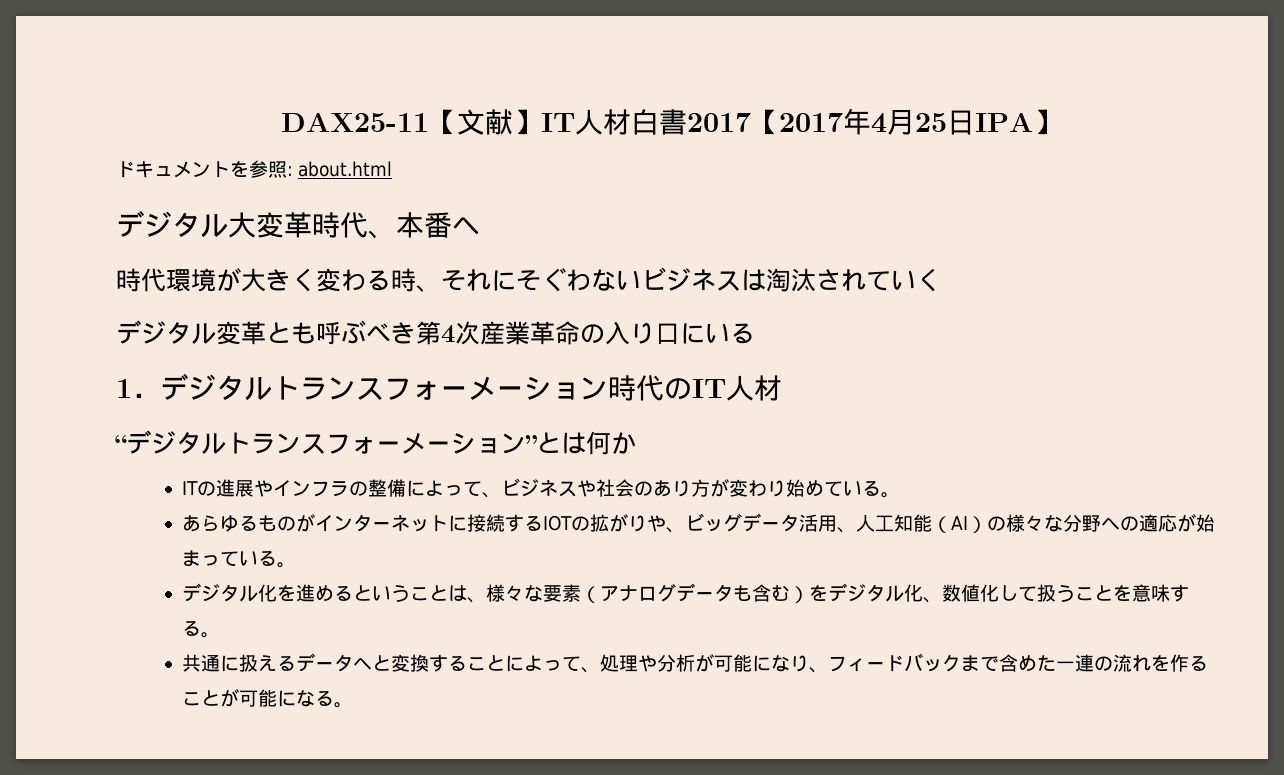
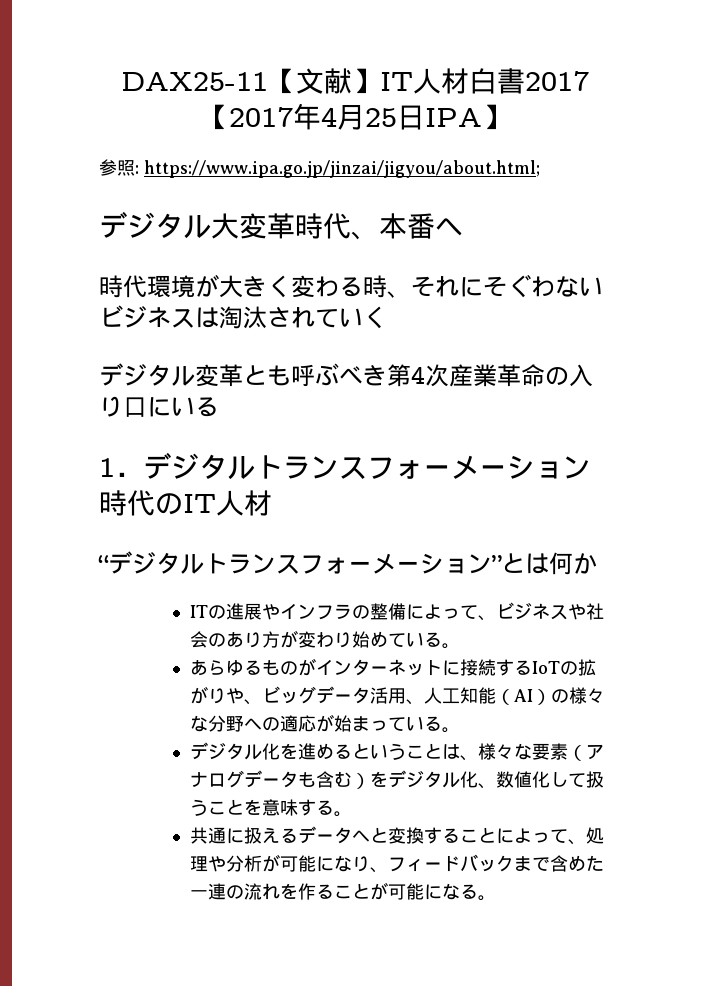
[116,161,249,178] ドキュメントを -> (510, 117) none
[298,161,393,177] about.html -> [144,160,540,178] https://www.ipa.go.jp/jinzai/jigyou/about.html;
[543,515,573,531] IOT -> [531,661,560,674] IoT

